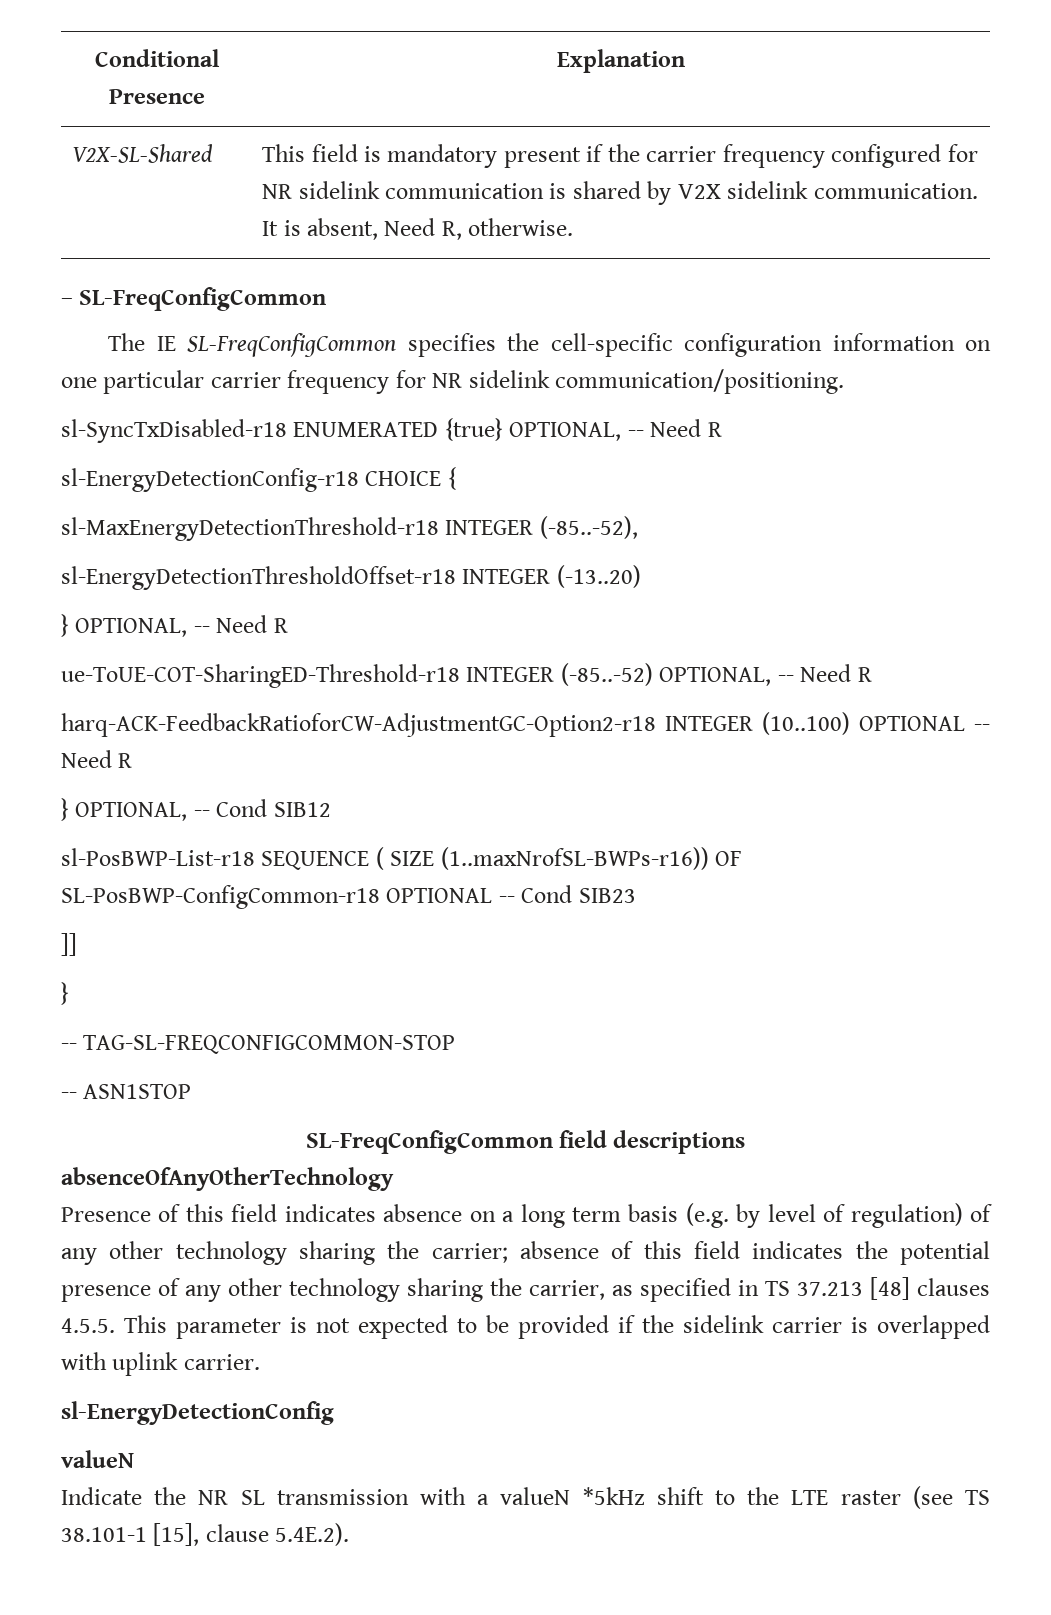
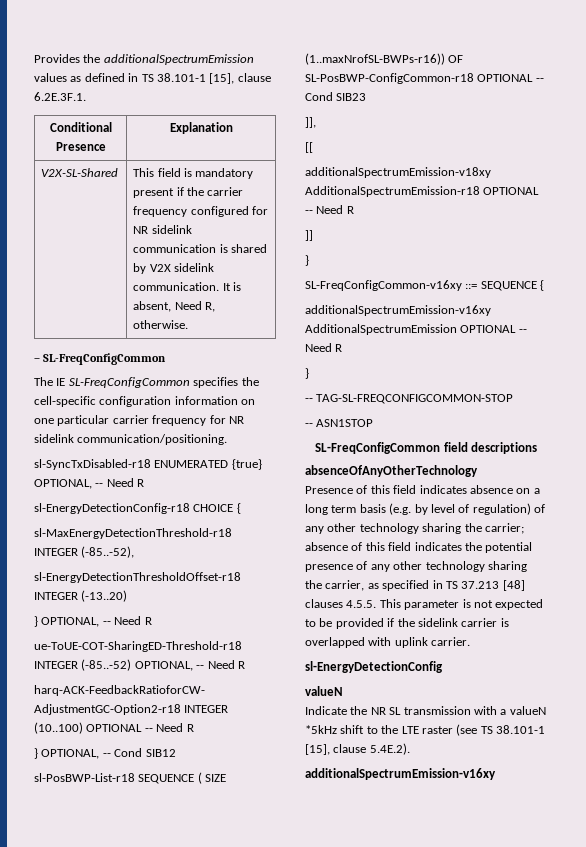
(94, 58) none -> [34,54,254,65] [34,73,271,84] [34,92,86,101] Provides the additionalSpectrumEmission values as defined in TS 38.101-1 [15], clause 6.2E.3F.1. //
[61,933,77,956] ]] -> [305,117,316,128] [305,142,313,153] [305,167,491,178] [305,186,540,197] [305,205,354,214] [305,230,313,241] [305,255,309,266] [305,280,545,291] [305,305,491,316] [305,324,527,335] [305,343,343,352] ]], // [[ // additionalSpectrumEmission-v18xy AdditionalSpectrumEmission-r18 OPTIONAL -- Need R // ]] // } // SL-FreqConfigCommon-v16xy ::= SEQUENCE { // additionalSpectrumEmission-v16xy AdditionalSpectrumEmission OPTIONAL -- Need R
(350, 1534) none -> [305,768,496,780] // additionalSpectrumEmission-v16xy

